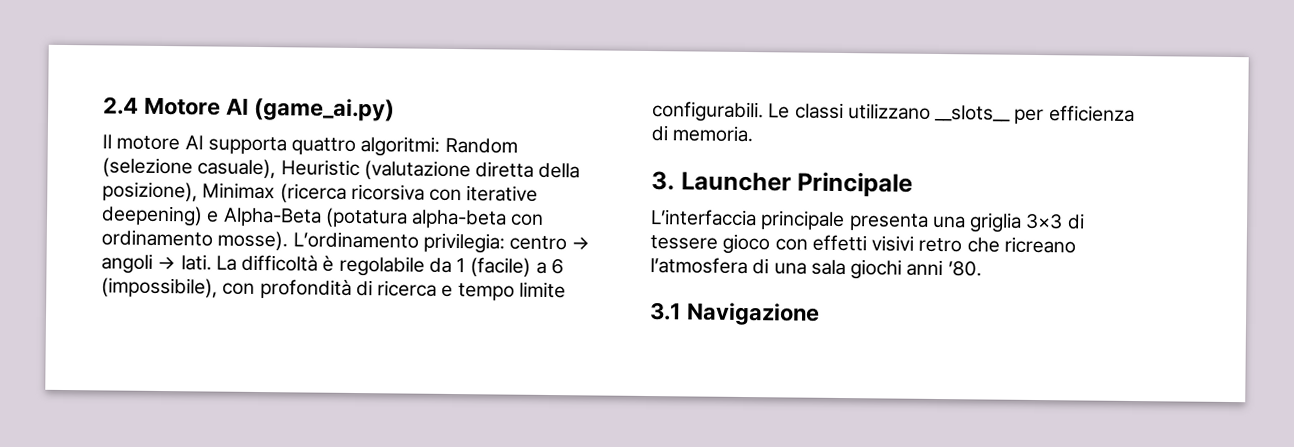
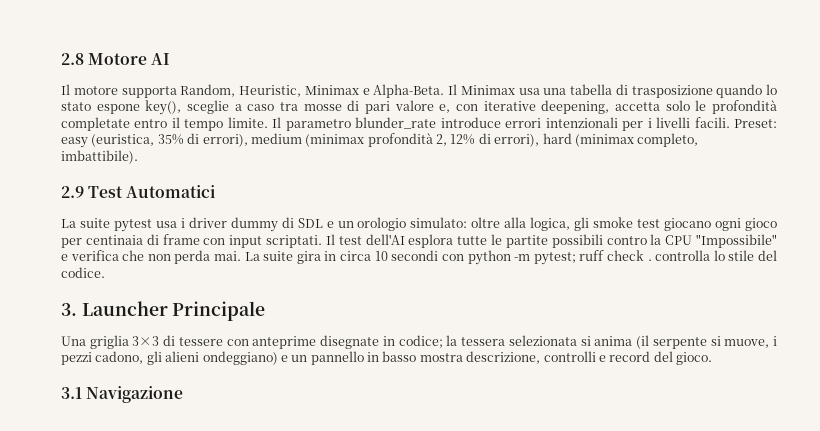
[103,96,139,115] 2.4 -> [61,53,84,65] 2.8
[254,97,396,122] (game_ai.py) -> (171, 59) none
[184,135,518,157] [102,157,581,181] [102,181,539,203] [101,205,545,229] [101,229,591,254] [101,253,564,277] [101,277,566,301] [652,101,1135,125] [651,125,755,143] [651,171,914,197] [650,209,1085,233] [650,233,1076,255] [650,257,982,280] AI supporta quattro algoritmi: Random (selezione casuale), Heuristic (valutazione diretta della posizione), Minimax (ricerca ricorsiva con iterative deepening) e Alpha-Beta (potatura alpha-beta con ordinamento mosse). L’ordinamento privilegia: centro → angoli → lati. La difficoltà è regolabile da 1 (facile) a 6 (impossibile), con profondità di ricerca e tempo limite configurabili. Le classi utilizzano __slots__ per efficienza di memoria. // 3. Launcher Principale // L’interfaccia principale presenta una griglia 3×3 di tessere gioco con effetti visivi retro che ricreano l’atmosfera di una sala giochi anni ’80. -> [121,84,777,98] [61,100,777,115] [61,117,777,131] [61,133,699,148] [61,150,138,164] [61,185,216,198] [61,217,778,232] [61,234,777,248] [61,250,777,265] [61,267,105,278] [61,301,266,321] [61,335,777,349] [61,351,712,365] supporta Random, Heuristic, Minimax e Alpha-Beta. Il Minimax usa una tabella di trasposizione quando lo stato espone key(), sceglie a caso tra mosse di pari valore e, con iterative deepening, accetta solo le profondità completate entro il tempo limite. Il parametro blunder_rate introduce errori intenzionali per i livelli facili. Preset: easy (euristica, 35% di errori), medium (minimax profondità 2, 12% di errori), hard (minimax completo, imbattibile). // 2.9 Test Automatici // La suite pytest usa i driver dummy di SDL e un orologio simulato: oltre alla logica, gli smoke test giocano ogni gioco per centinaia di frame con input scriptati. Il test dell'AI esplora tutte le partite possibili contro la CPU "Impossibile" e verifica che non perda mai. La suite gira in circa 10 secondi con python -m pytest; ruff check . controlla lo stile del codice. // 3. Launcher Principale // Una griglia 3×3 di tessere con anteprime disegnate in codice; la tessera selezionata si anima (il serpente si muove, i pezzi cadono, gli alieni ondeggiano) e un pannello in basso mostra descrizione, controlli e record del gioco.

